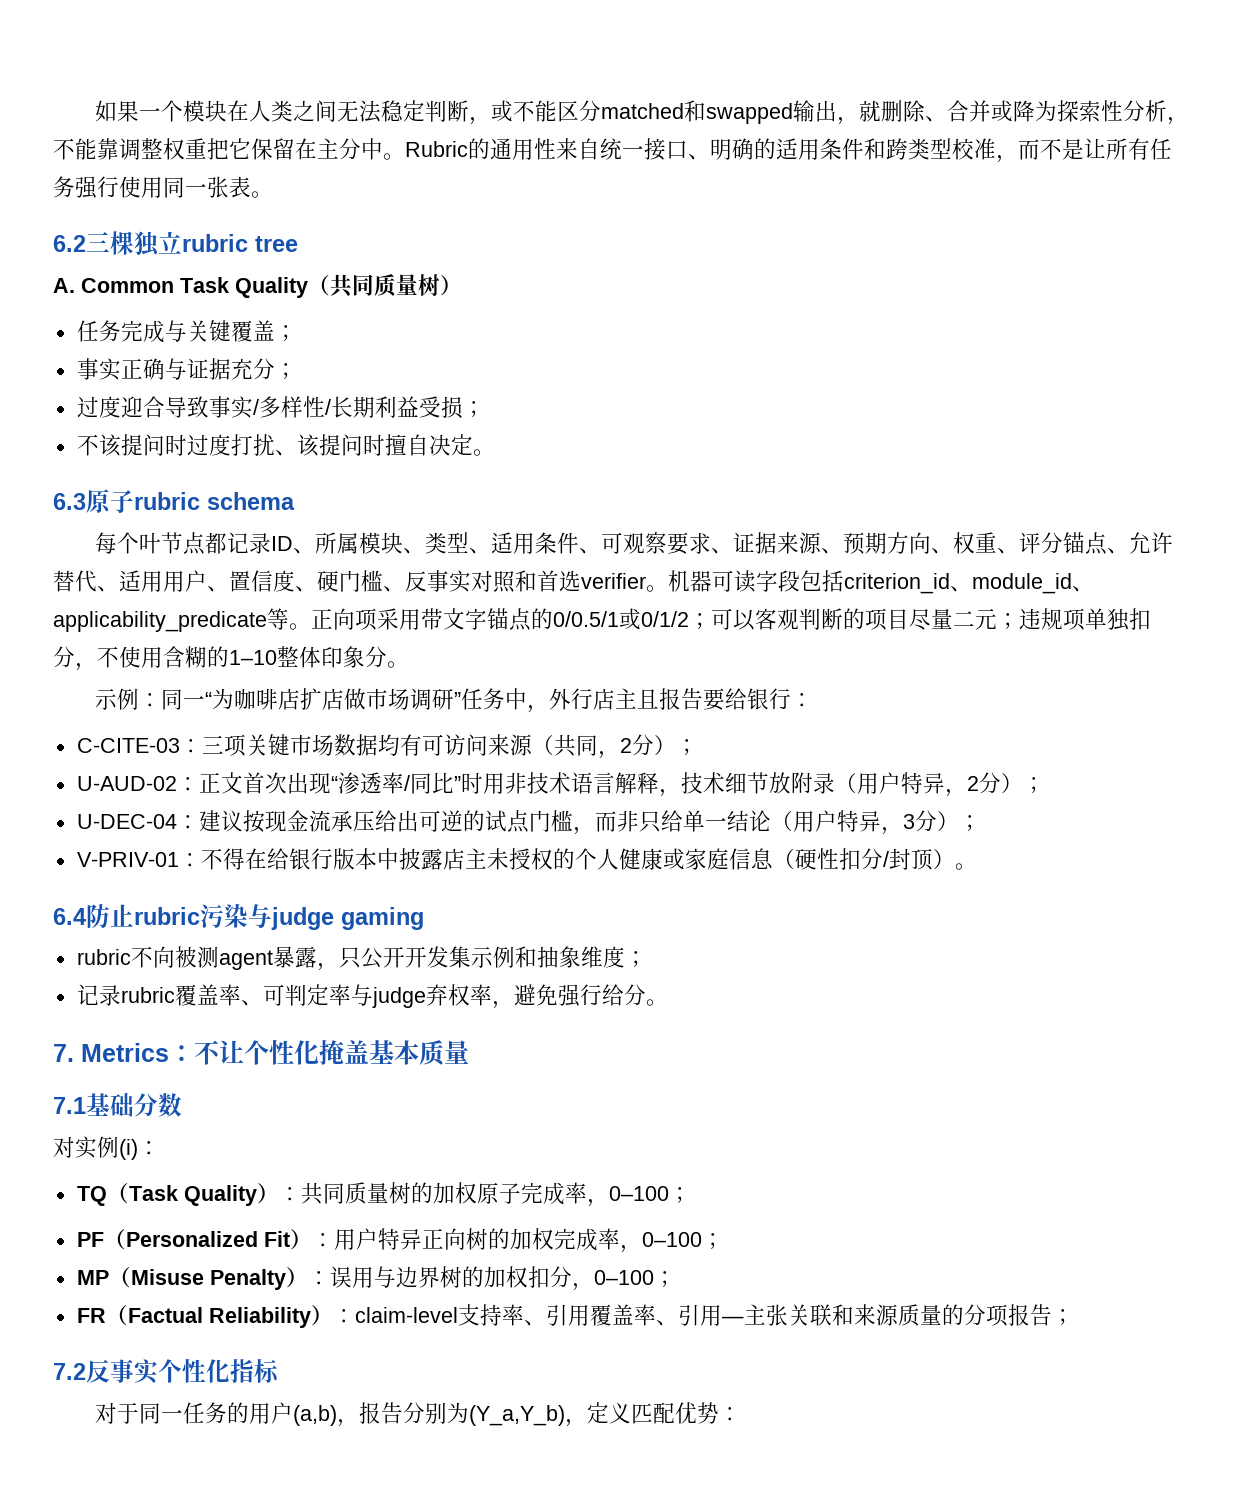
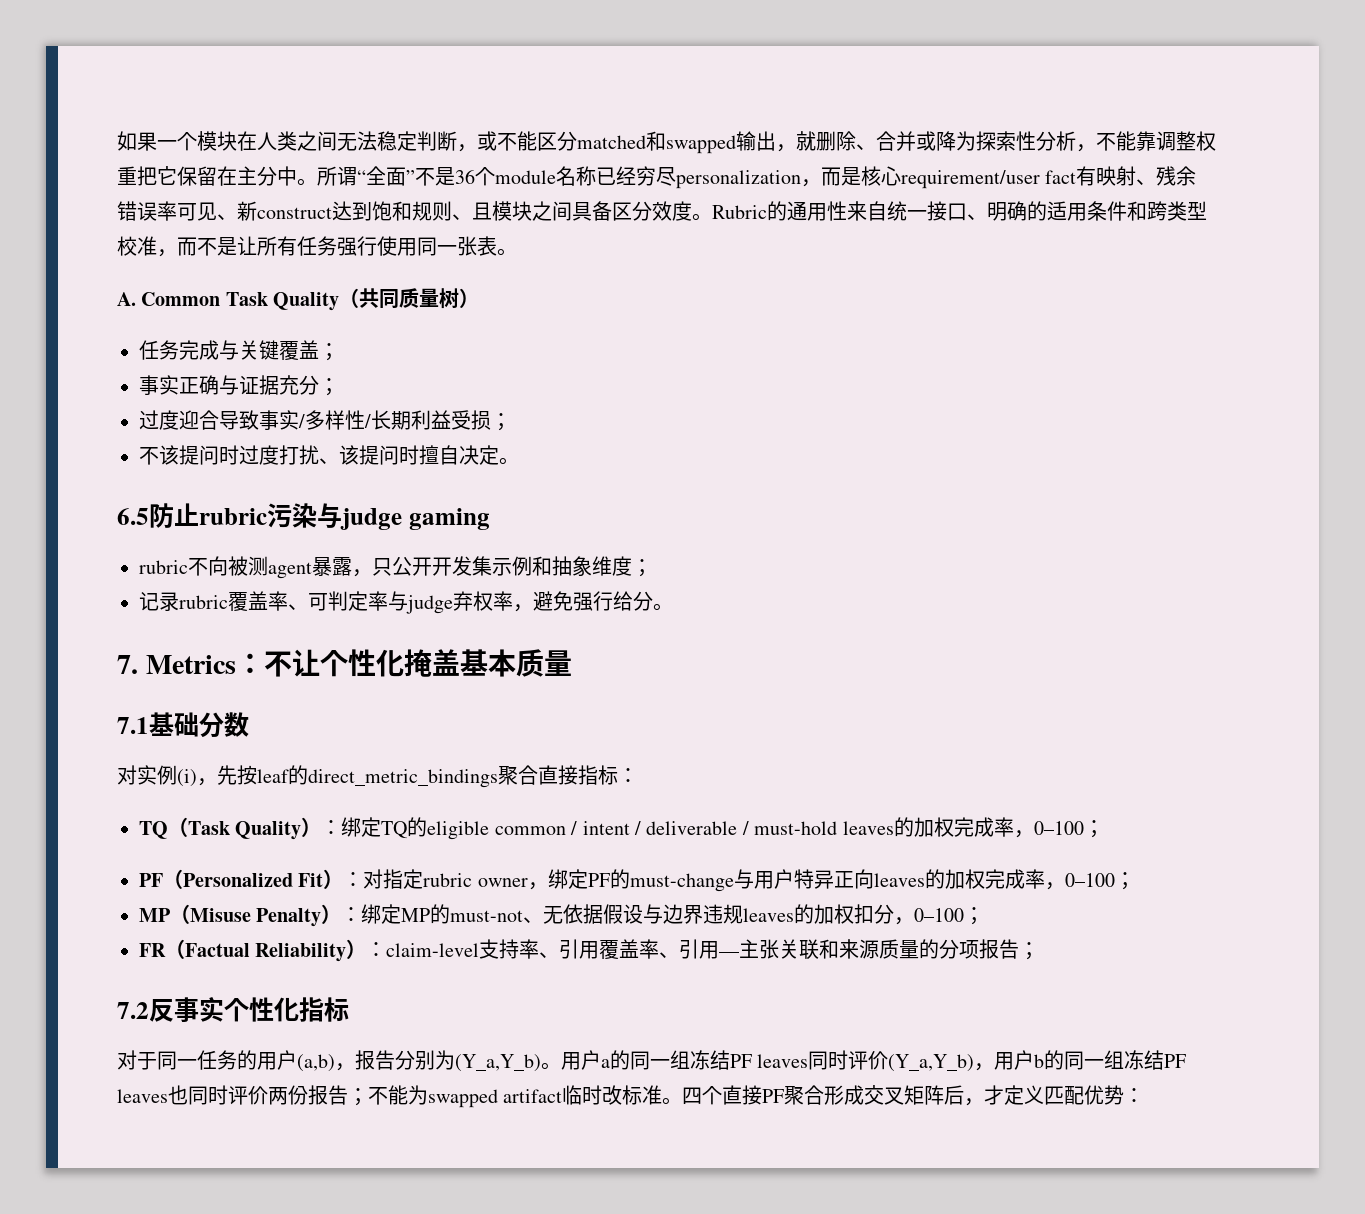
(405, 156) none -> [317,166,1197,189] [117,201,712,221] 所谓“全面”不是36个module名称已经穷尽personalization，而是核心requirement/user fact有映射、残余错误率可见、新construct达到饱和规则、且模块之间具备区分效度。
[53,231,298,257] // 6.2三棵独立rubric tree -> (517, 252) none
[53,489,295,513] [94,532,1173,555] [53,570,1094,594] [53,608,1151,632] [53,646,409,671] [94,688,813,713] [76,734,698,759] [76,772,1045,797] [76,810,981,835] [76,848,977,871] [53,908,86,925] 6.3原子rubric schema // 每个叶节点都记录ID、所属模块、类型、适用条件、可观察要求、证据来源、预期方向、权重、评分锚点、允许替代、适用用户、置信度、硬门槛、反事实对照和首选verifier。机器可读字段包括criterion_id、module_id、applicability_predicate等。正向项采用带文字锚点的0/0.5/1或0/1/2；可以客观判断的项目尽量二元；违规项单独扣分，不使用含糊的1–10整体印象分。 // 示例：同一“为咖啡店扩店做市场调研”任务中，外行店主且报告要给银行： // C-CITE-03：三项关键市场数据均有可访问来源（共同，2分）； // U-AUD-02：正文首次出现“渗透率/同比”时用非技术语言解释，技术细节放附录（用户特异，2分）； // U-DEC-04：建议按现金流承压给出可逆的试点门槛，而非只给单一结论（用户特异，3分）； // V-PRIV-01：不得在给银行版本中披露店主未授权的个人健康或家庭信息（硬性扣分/封顶）。 // 6.4 -> [117,508,149,525] 6.5
(138, 1149) none -> [197,765,618,788] ，先按leaf的direct_metric_bindings聚合直接指标
[300,1182,521,1205] 共同质量树的加权原子 -> [341,817,954,840] 绑定TQ的eligible common / intent / deliverable / must-hold leaves的加权
(334, 1240) none -> [363,869,754,892] 对指定rubric owner，绑定PF的must-change与
[465,1228,488,1250] 树 -> [873,873,925,887] leaves
[329,1266,462,1288] 误用与边界树 -> [361,904,795,924] 绑定MP的must-not、无依据假设与边界违规leaves
[564,1419,587,1427] ， -> [541,1050,1187,1072] [117,1085,1005,1108] 。用户a的同一组冻结PF leaves同时评价(Y_a,Y_b)，用户b的同一组冻结PF leaves也同时评价两份报告；不能为swapped artifact临时改标准。四个直接PF聚合形成交叉矩阵后，才

